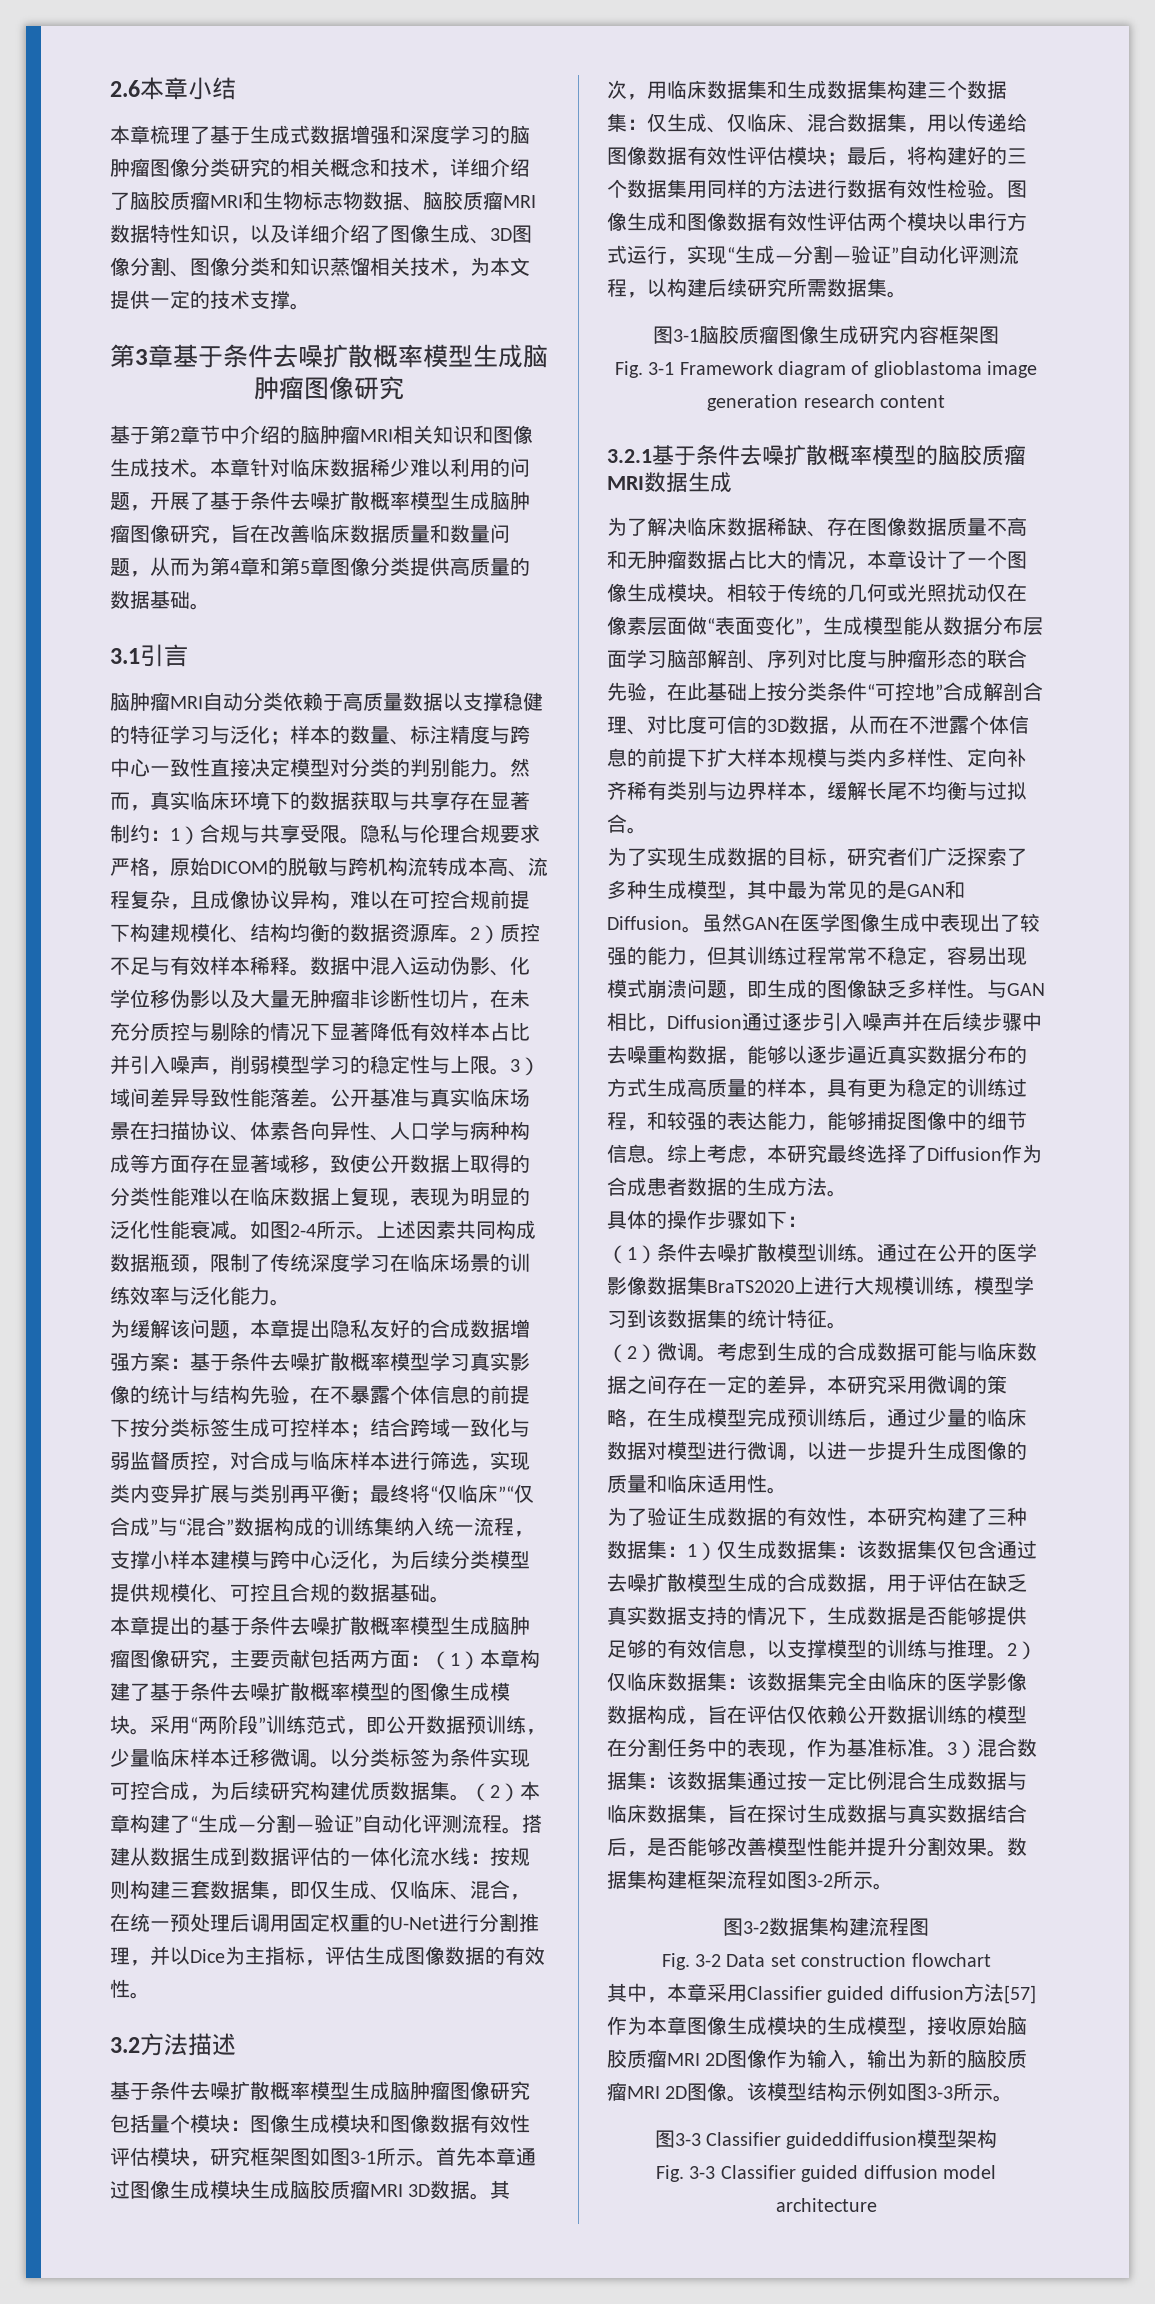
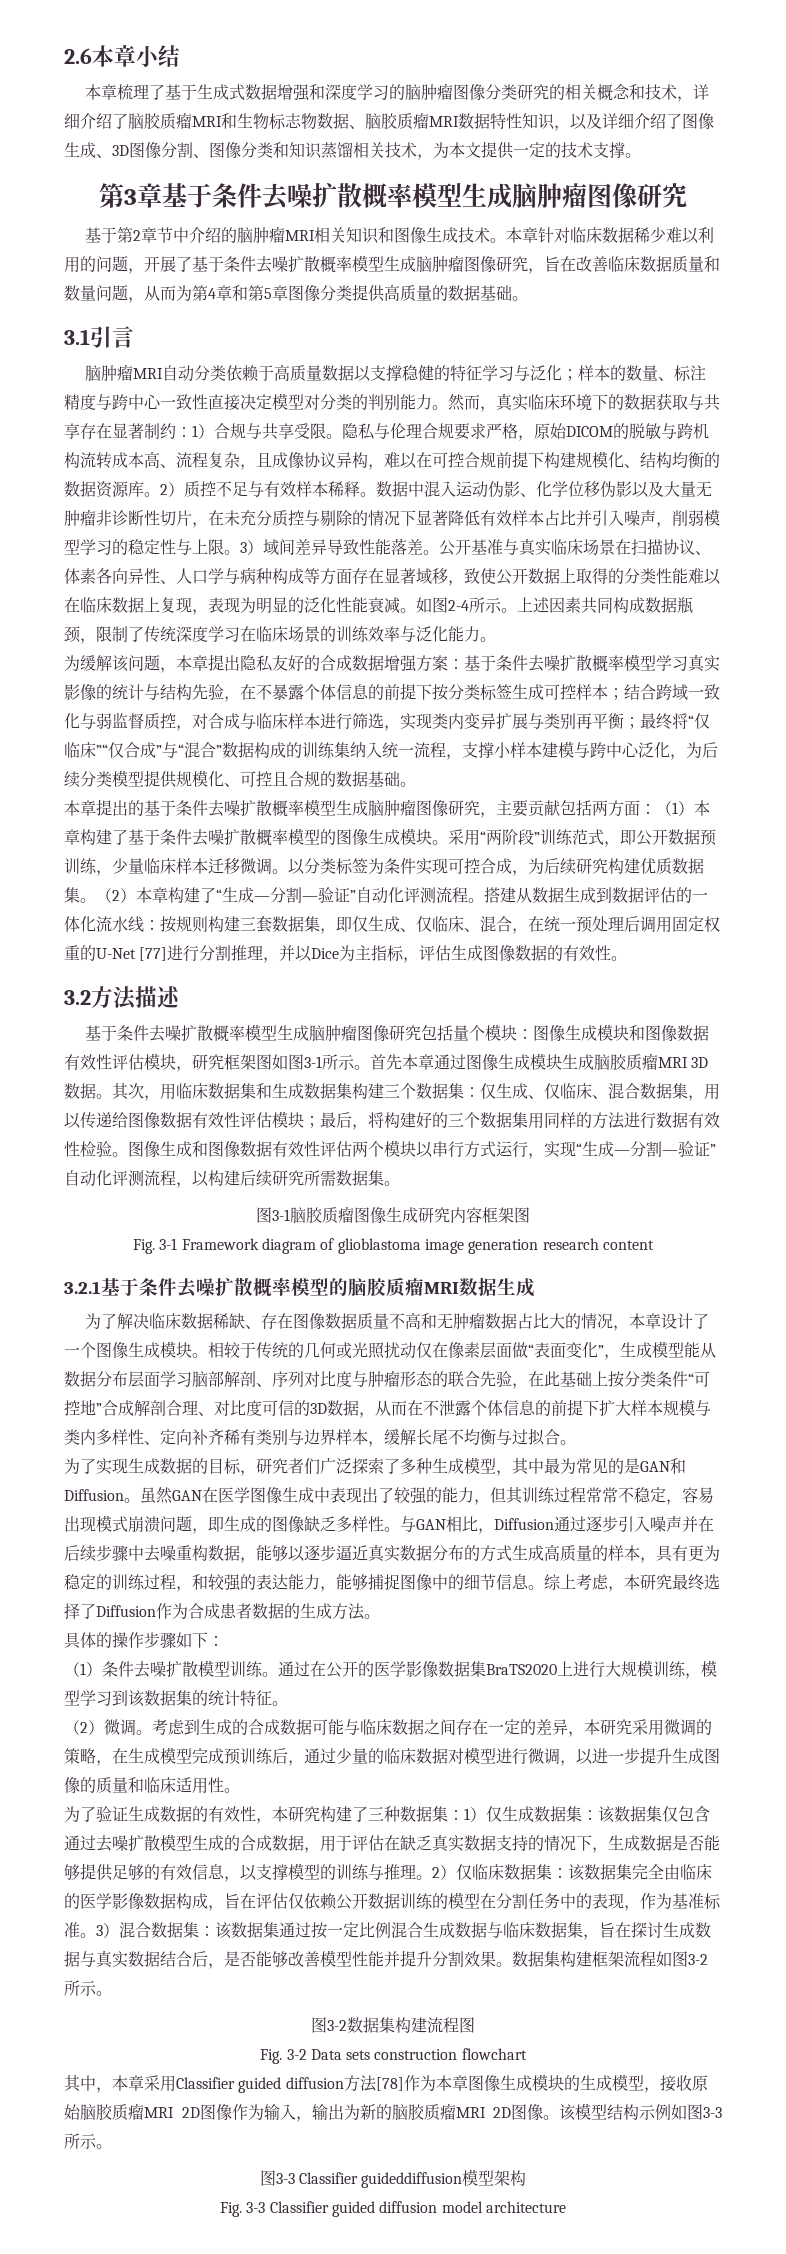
(439, 1923) none -> [139,947,168,961] [77]
[770,1954,796,1967] set -> [346,2050,371,2060] sets
[1003,1985,1036,2004] [57] -> [375,2077,404,2091] [78]

